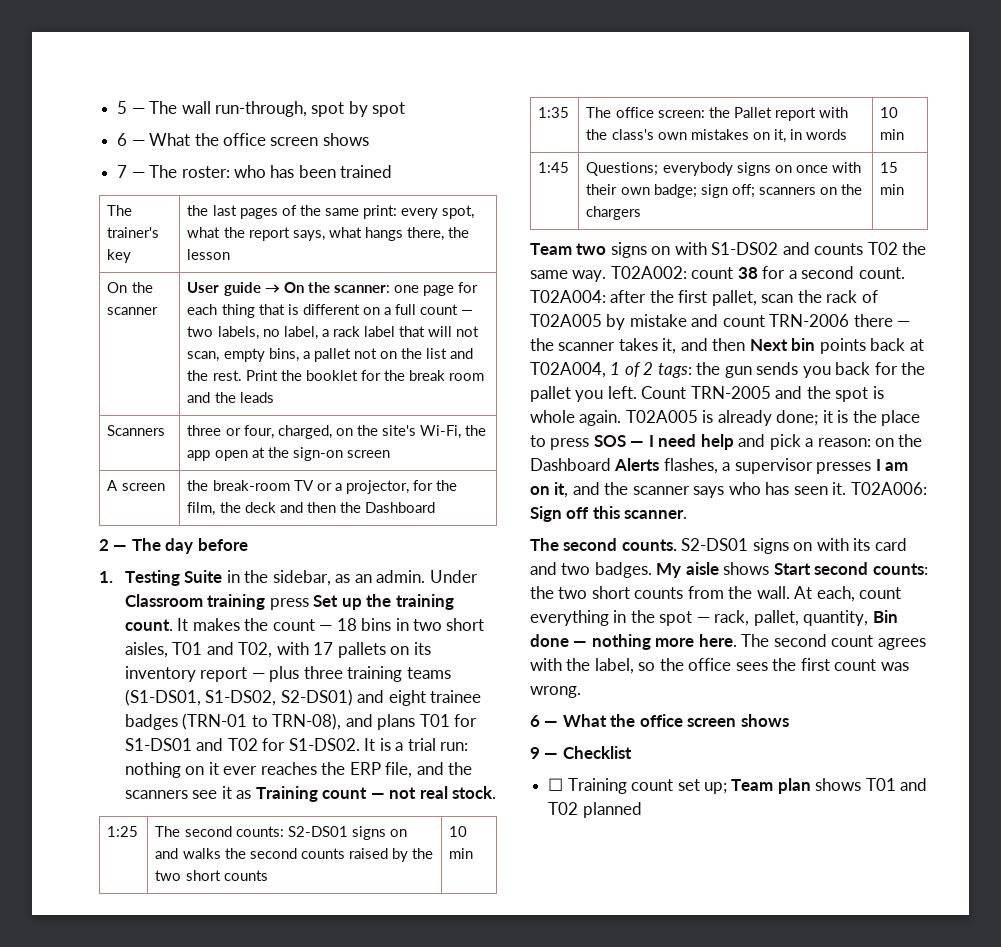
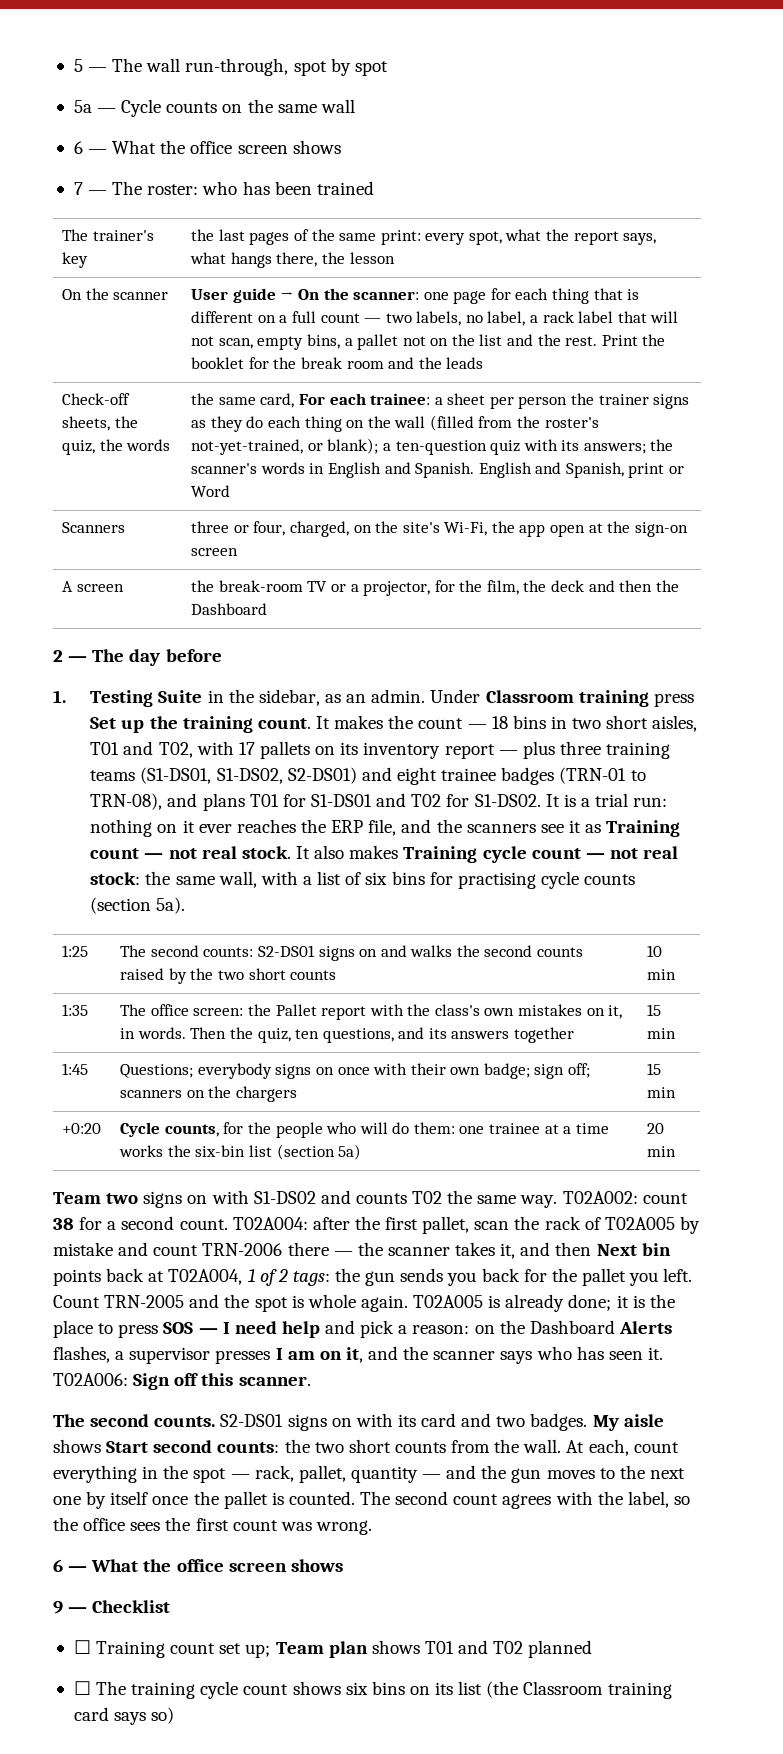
(406, 109) none -> [73,99,355,117] // 5a — Cycle counts on the same wall
(274, 397) none -> [62,393,131,405] [62,416,138,431] [62,439,171,455] [191,393,690,409] [191,415,599,432] [191,438,674,455] [191,462,685,478] [191,485,231,497] // Check-off sheets, the quiz, the words | the same card, For each trainee: a sheet per person the trainer signs as they do each thing on the wall (filled from the roster's not-yet-trained, or blank); a ten-question quiz with its answers; the scanner's words in English and Spanish. English and Spanish, print or Word
(496, 792) none -> [296,845,679,863] [90,871,636,889] [90,897,186,914] It also makes Training cycle count — not real stock: the same wall, with a list of six bins for practising cycle counts (section 5a).
[805,129,847,140] [880,107,899,118] words | 10 -> [137,1027,575,1043] [647,1004,662,1016] words. Then the quiz, ten questions, and its answers together | 15
(905, 189) none -> [62,1123,102,1134] [120,1122,609,1138] [119,1144,362,1160] [647,1123,665,1134] [647,1146,677,1157] // +0:20 | Cycle counts, for the people who will do them: one trainee at a time works the six-bin list (section 5a) | 20 min
[803,610,898,626] [530,634,737,650] quantity, Bin done — nothing more here. -> [350,1465,685,1483] [53,1491,355,1509] quantity — and the gun moves to the next one by itself once the pallet is counted.
(642, 810) none -> [73,1681,672,1699] [73,1707,175,1725] // ☐ The training cycle count shows six bins on its list (the Classroom training card says so)

